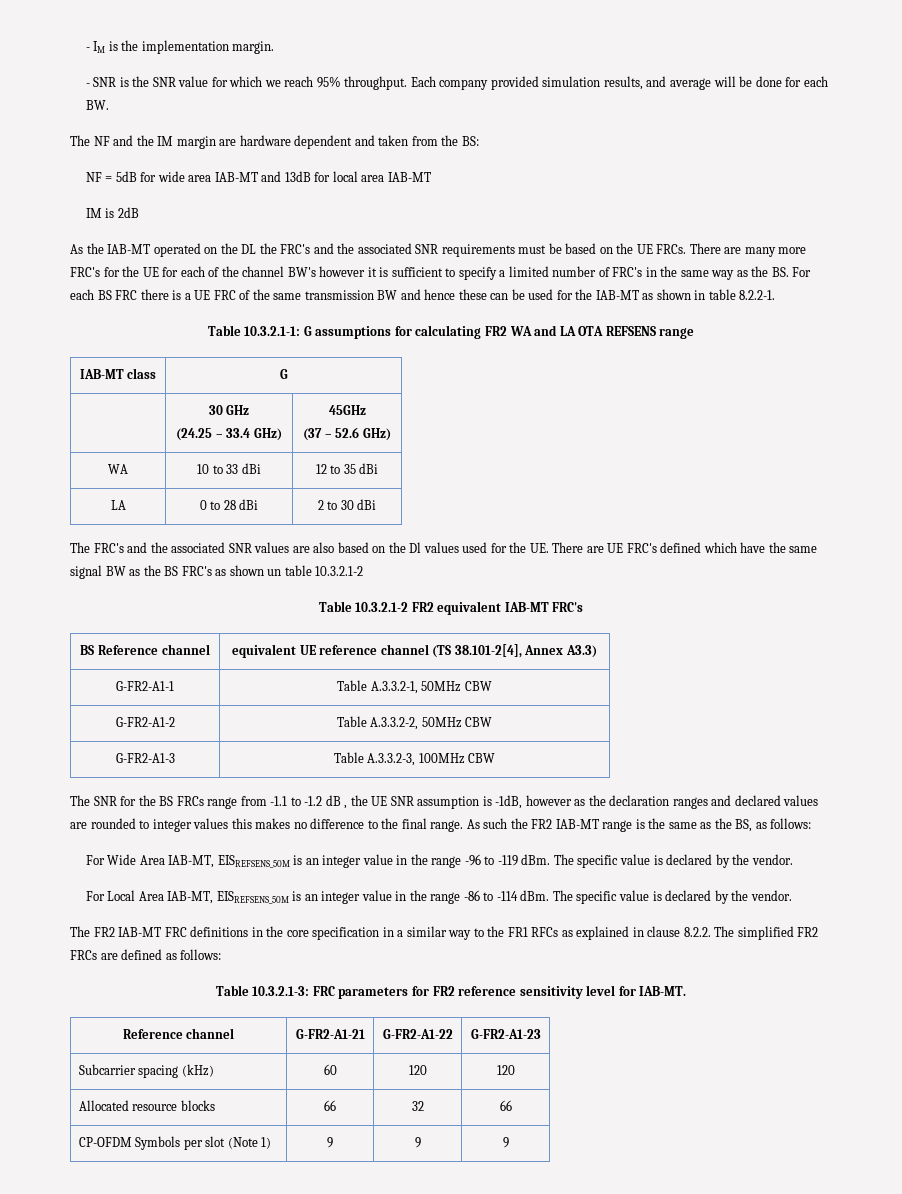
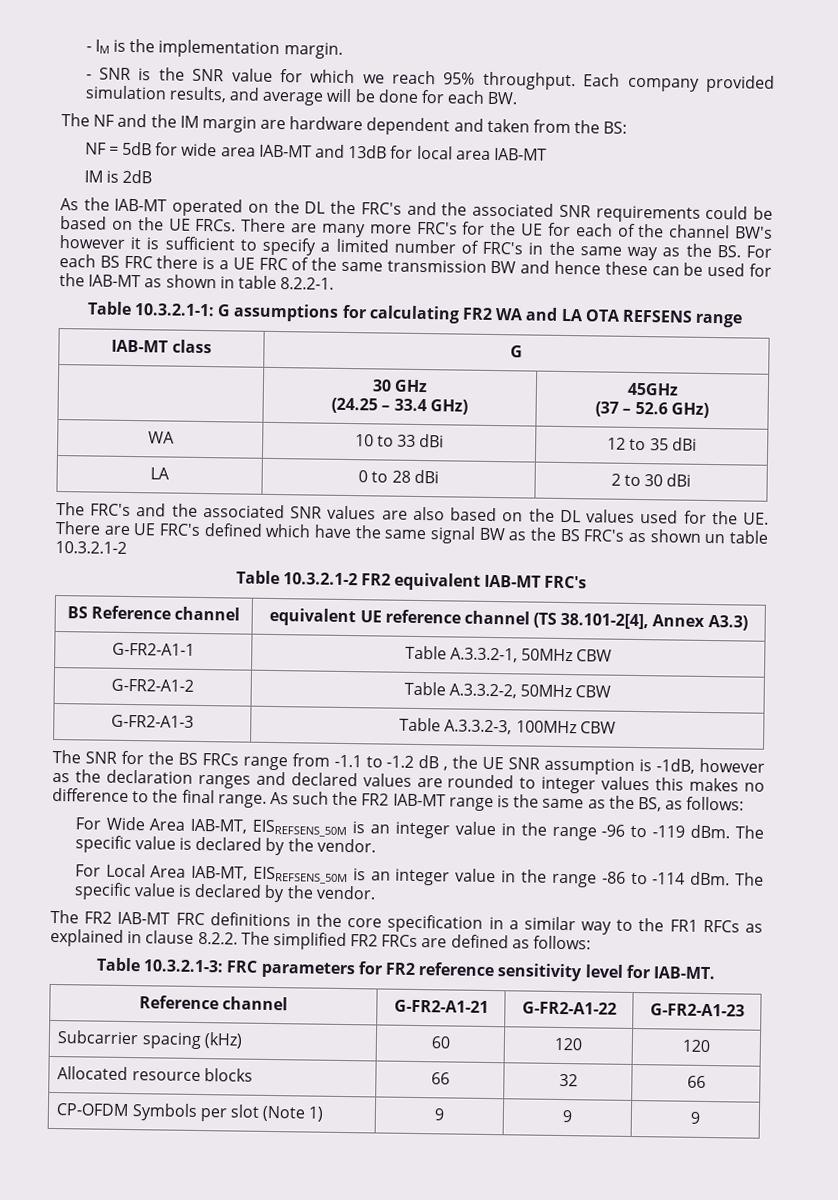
[518,245,547,254] must -> [705,205,749,220] could
[409,542,422,553] Dl -> [559,509,581,523] DL

